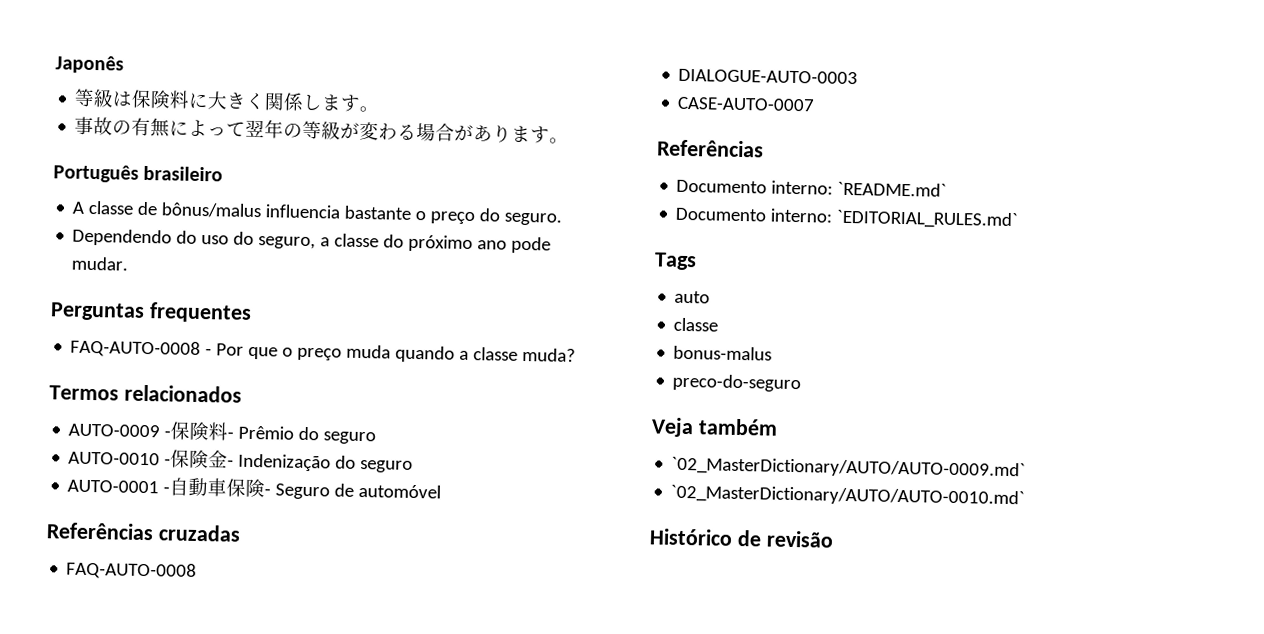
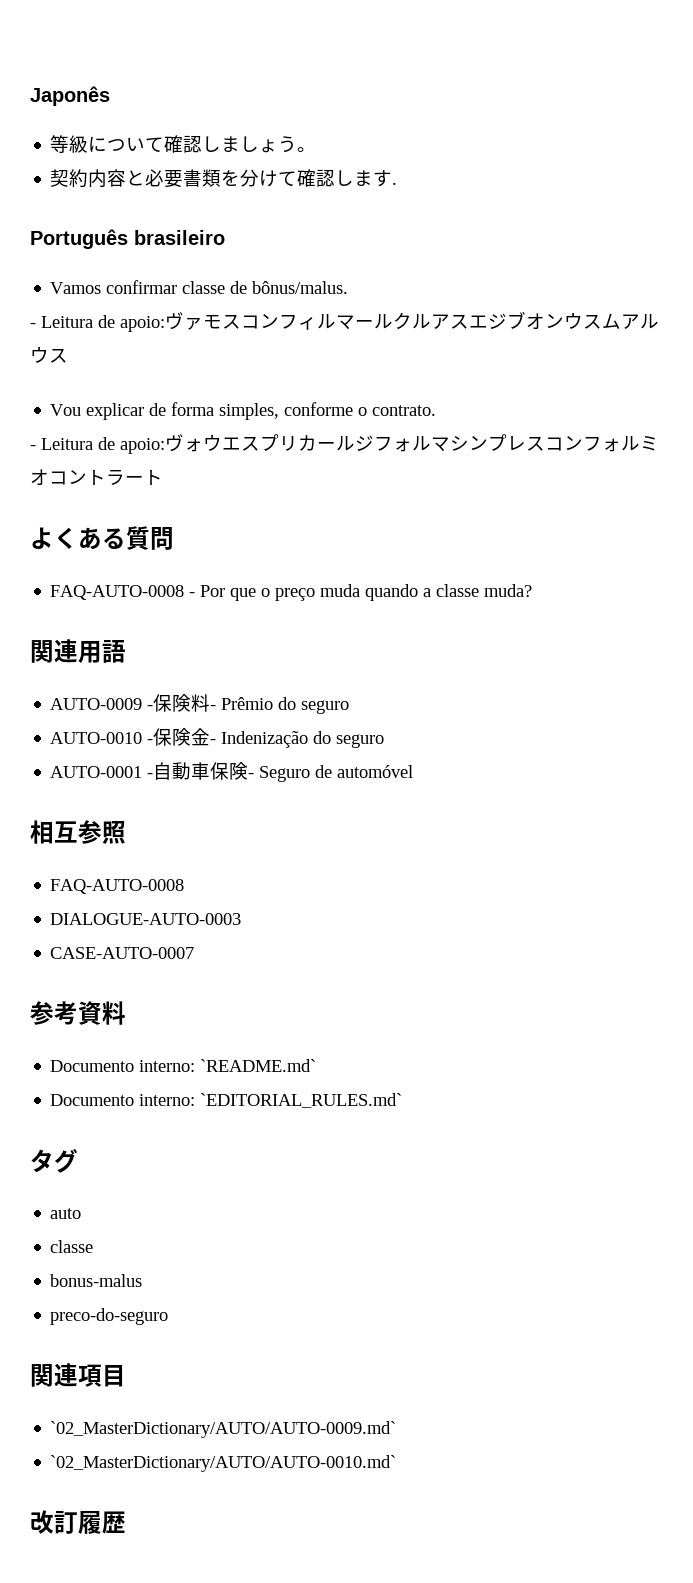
[112,89,380,113] [74,116,570,144] [53,164,224,183] [72,200,563,226] [72,228,552,254] [71,256,130,271] [50,302,252,323] は保険料に大きく関係します。 // 事故の有無によって翌年の等級が変わる場合があります。 // Português brasileiro // A classe de bônus/malus influencia bastante o preço do seguro. // Dependendo do uso do seguro, a classe do próximo ano pode mudar. // Perguntas frequentes -> [88,135,317,153] [50,169,398,188] [30,229,225,249] [50,280,349,294] [30,311,659,332] [30,346,68,363] [50,402,437,420] [30,434,659,454] [30,469,163,486] [30,526,174,550] について確認しましょう。 // 契約内容と必要書類を分けて確認します. // Português brasileiro // Vamos confirmar classe de bônus/malus. // - Leitura de apoio:ヴァモスコンフィルマールクルアスエジブオンウスムアルウス // Vou explicar de forma simples, conforme o contrato. // - Leitura de apoio:ヴォウエスプリカールジフォルマシンプレスコンフォルミオコントラート // よくある質問
[49,384,242,403] Termos relacionados -> [30,639,126,663] 関連用語
[46,522,241,542] Referências cruzadas -> [30,820,126,844] 相互参照
[656,139,764,158] Referências -> [30,1001,126,1025] 参考資料
[654,252,697,271] Tags -> [30,1148,78,1173] タグ
[651,417,778,438] Veja também -> [30,1363,126,1387] 関連項目
[649,528,834,548] Histórico de revisão -> [30,1510,126,1534] 改訂履歴

